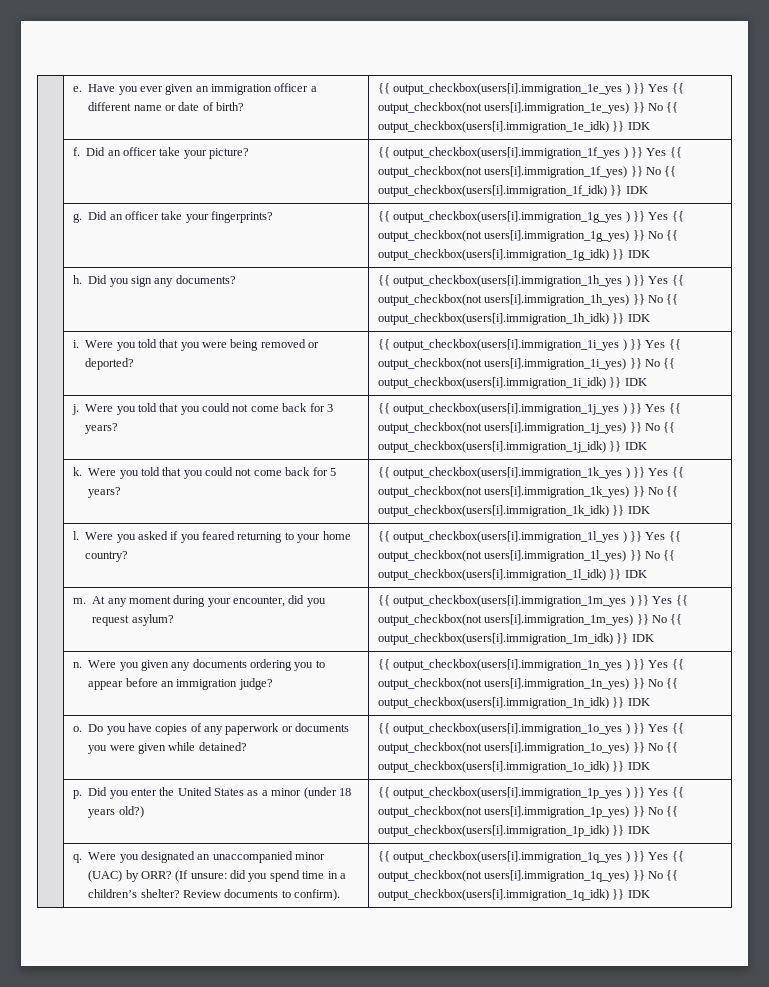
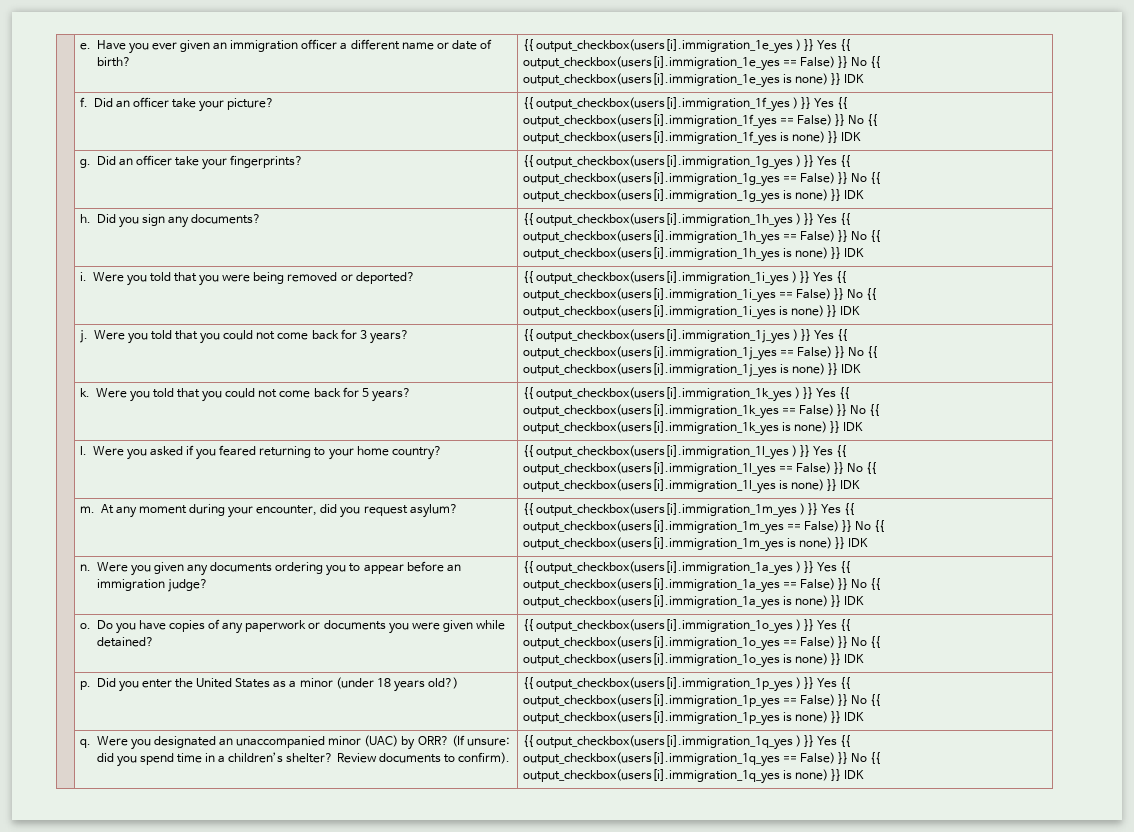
[377,102,679,114] [377,121,609,133] output_checkbox(not users[i].immigration_1e_yes) }} No {{ output_checkbox(users[i].immigration_1e_idk) -> [522,56,881,71] [522,73,829,88] output_checkbox(users[i].immigration_1e_yes == False) }} No {{ output_checkbox(users[i].immigration_1e_yes is none)
[377,166,677,178] [377,185,607,197] output_checkbox(not users[i].immigration_1f_yes) }} No {{ output_checkbox(users[i].immigration_1f_idk) -> [522,114,878,129] [522,131,826,146] output_checkbox(users[i].immigration_1f_yes == False) }} No {{ output_checkbox(users[i].immigration_1f_yes is none)
[377,230,679,242] [377,249,609,261] output_checkbox(not users[i].immigration_1g_yes) }} No {{ output_checkbox(users[i].immigration_1g_idk) -> [522,172,881,187] [522,189,829,204] output_checkbox(users[i].immigration_1g_yes == False) }} No {{ output_checkbox(users[i].immigration_1g_yes is none)
[377,294,679,306] [377,313,609,325] output_checkbox(not users[i].immigration_1h_yes) }} No {{ output_checkbox(users[i].immigration_1h_idk) -> [522,230,881,245] [522,247,829,262] output_checkbox(users[i].immigration_1h_yes == False) }} No {{ output_checkbox(users[i].immigration_1h_yes is none)
[377,358,676,370] [377,377,606,389] output_checkbox(not users[i].immigration_1i_yes) }} No {{ output_checkbox(users[i].immigration_1i_idk) -> [522,288,877,303] [522,305,825,320] output_checkbox(users[i].immigration_1i_yes == False) }} No {{ output_checkbox(users[i].immigration_1i_yes is none)
[377,422,676,434] [377,441,606,453] output_checkbox(not users[i].immigration_1j_yes) }} No {{ output_checkbox(users[i].immigration_1j_idk) -> [522,346,878,361] [522,363,826,378] output_checkbox(users[i].immigration_1j_yes == False) }} No {{ output_checkbox(users[i].immigration_1j_yes is none)
[377,486,679,498] [377,505,609,517] output_checkbox(not users[i].immigration_1k_yes) }} No {{ output_checkbox(users[i].immigration_1k_idk) -> [522,404,880,419] [522,421,828,436] output_checkbox(users[i].immigration_1k_yes == False) }} No {{ output_checkbox(users[i].immigration_1k_yes is none)
[377,550,676,562] [377,569,606,581] output_checkbox(not users[i].immigration_1l_yes) }} No {{ output_checkbox(users[i].immigration_1l_idk) -> [522,462,877,477] [522,479,825,494] output_checkbox(users[i].immigration_1l_yes == False) }} No {{ output_checkbox(users[i].immigration_1l_yes is none)
[377,614,683,626] [377,633,613,645] output_checkbox(not users[i].immigration_1m_yes) }} No {{ output_checkbox(users[i].immigration_1m_idk) -> [522,520,885,535] [522,537,833,552] output_checkbox(users[i].immigration_1m_yes == False) }} No {{ output_checkbox(users[i].immigration_1m_yes is none)
[393,659,684,671] [377,678,679,690] [377,697,609,709] output_checkbox(users[i].immigration_1n_yes ) }} Yes {{ output_checkbox(not users[i].immigration_1n_yes) }} No {{ output_checkbox(users[i].immigration_1n_idk) -> [536,561,851,576] [522,578,881,593] [522,595,829,610] output_checkbox(users[i].immigration_1a_yes ) }} Yes {{ output_checkbox(users[i].immigration_1a_yes == False) }} No {{ output_checkbox(users[i].immigration_1a_yes is none)
[377,742,679,754] [377,761,609,773] output_checkbox(not users[i].immigration_1o_yes) }} No {{ output_checkbox(users[i].immigration_1o_idk) -> [522,636,881,651] [522,653,829,668] output_checkbox(users[i].immigration_1o_yes == False) }} No {{ output_checkbox(users[i].immigration_1o_yes is none)
[377,806,679,818] [377,825,609,837] output_checkbox(not users[i].immigration_1p_yes) }} No {{ output_checkbox(users[i].immigration_1p_idk) -> [522,694,881,709] [522,711,829,726] output_checkbox(users[i].immigration_1p_yes == False) }} No {{ output_checkbox(users[i].immigration_1p_yes is none)
[377,870,679,882] [377,889,609,901] output_checkbox(not users[i].immigration_1q_yes) }} No {{ output_checkbox(users[i].immigration_1q_idk) -> [522,752,881,767] [522,769,829,784] output_checkbox(users[i].immigration_1q_yes == False) }} No {{ output_checkbox(users[i].immigration_1q_yes is none)

